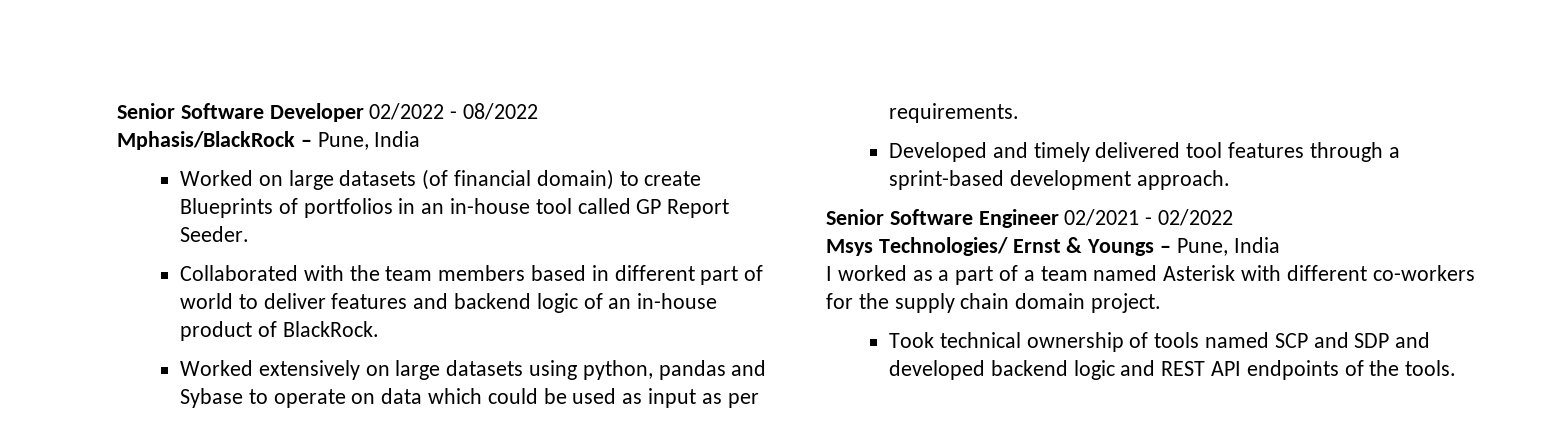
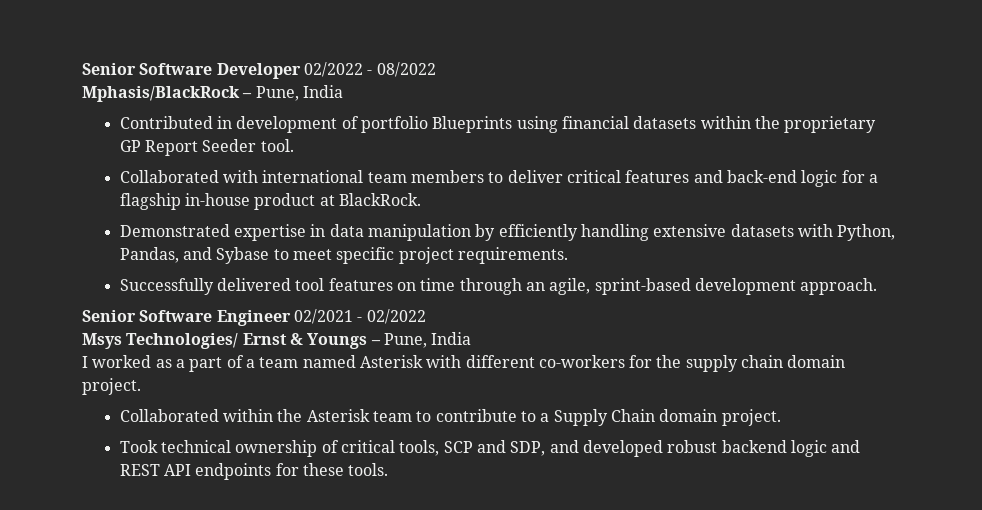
[179,169,702,190] [179,198,730,218] [179,226,249,242] Worked on large datasets (of financial domain) to create Blueprints of portfolios in an in-house tool called GP Report Seeder. -> [119,116,877,133] [119,139,294,156] Contributed in development of portfolio Blueprints using financial datasets within the proprietary GP Report Seeder tool.
[349,265,380,281] the -> [262,170,364,183] international
[531,265,764,285] [179,293,233,309] based in different part of world -> (485, 176) none
(326, 301) none -> [567,170,622,183] critical
[454,293,632,313] backend logic of an -> [727,170,878,187] [119,193,181,210] back-end logic for a flagship
[257,321,277,337] of -> [319,195,335,206] at
[179,360,767,380] [179,388,759,408] [888,103,1019,123] [888,142,1400,162] Worked extensively on large datasets using python, pandas and Sybase to operate on data which could be used as input as per requirements. // Developed and timely delivered tool features through a -> [119,224,896,241] [119,247,569,264] [119,278,591,295] Demonstrated expertise in data manipulation by efficiently handling extensive datasets with Python, Pandas, and Sybase to meet specific project requirements. // Successfully delivered tool features on time through an agile,
(1162, 303) none -> [119,409,781,426] // Collaborated within the Asterisk team to contribute to a Supply Chain domain project.
[1154,332,1270,348] tools named -> [341,440,440,456] critical tools,
[1354,333,1390,348] SDP -> [510,441,546,456] SDP,
(985, 370) none -> [667,440,718,453] robust
[1344,360,1400,376] of the -> [275,463,345,476] for these

